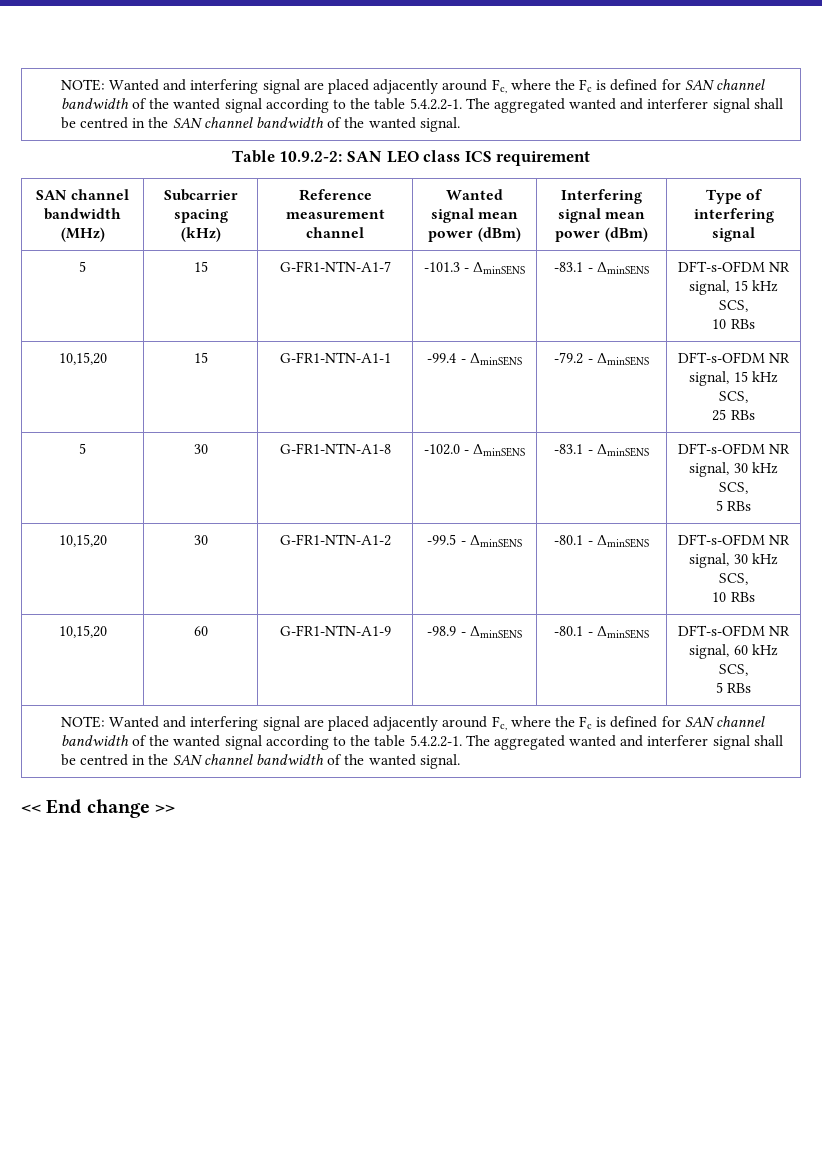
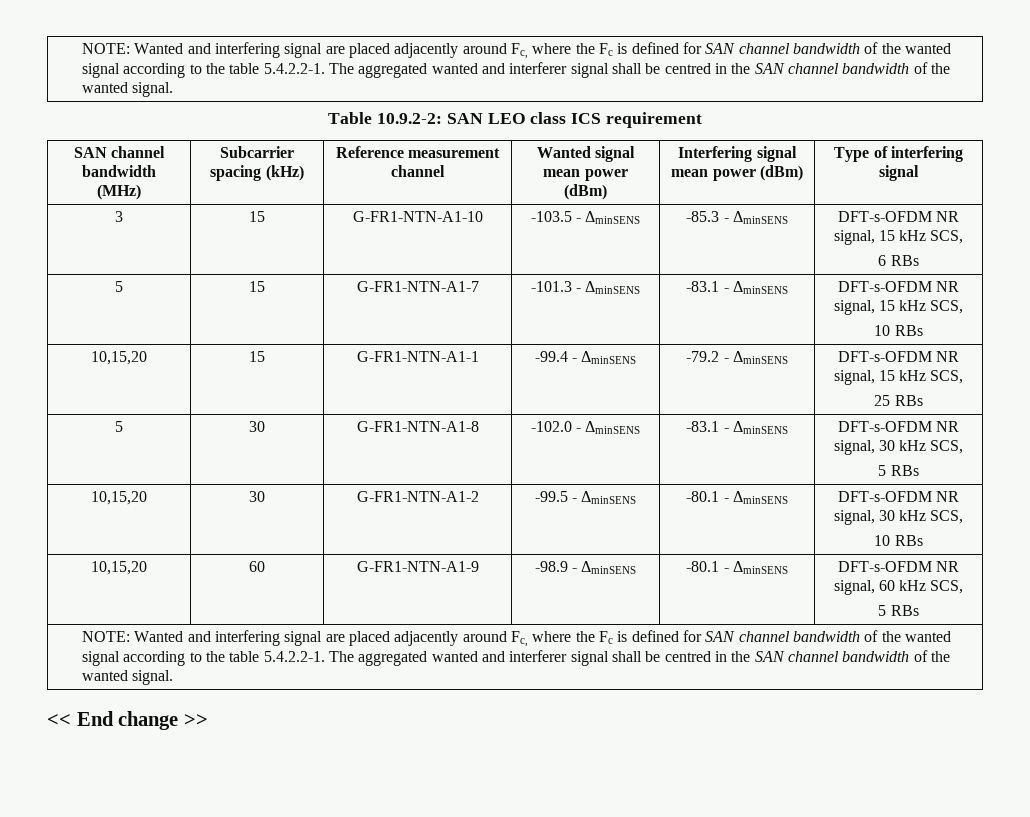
(755, 234) none -> [115,211,123,222] [249,211,265,222] [352,211,483,222] [530,211,641,224] [686,211,788,224] [837,211,960,222] [833,230,964,245] [878,255,919,266] // 3 | 15 | G-FR1-NTN-A1-10 | -103.5 - ΔminSENS | -85.3 - ΔminSENS | DFT-s-OFDM NR signal, 15 kHz SCS, // 6 RBs

